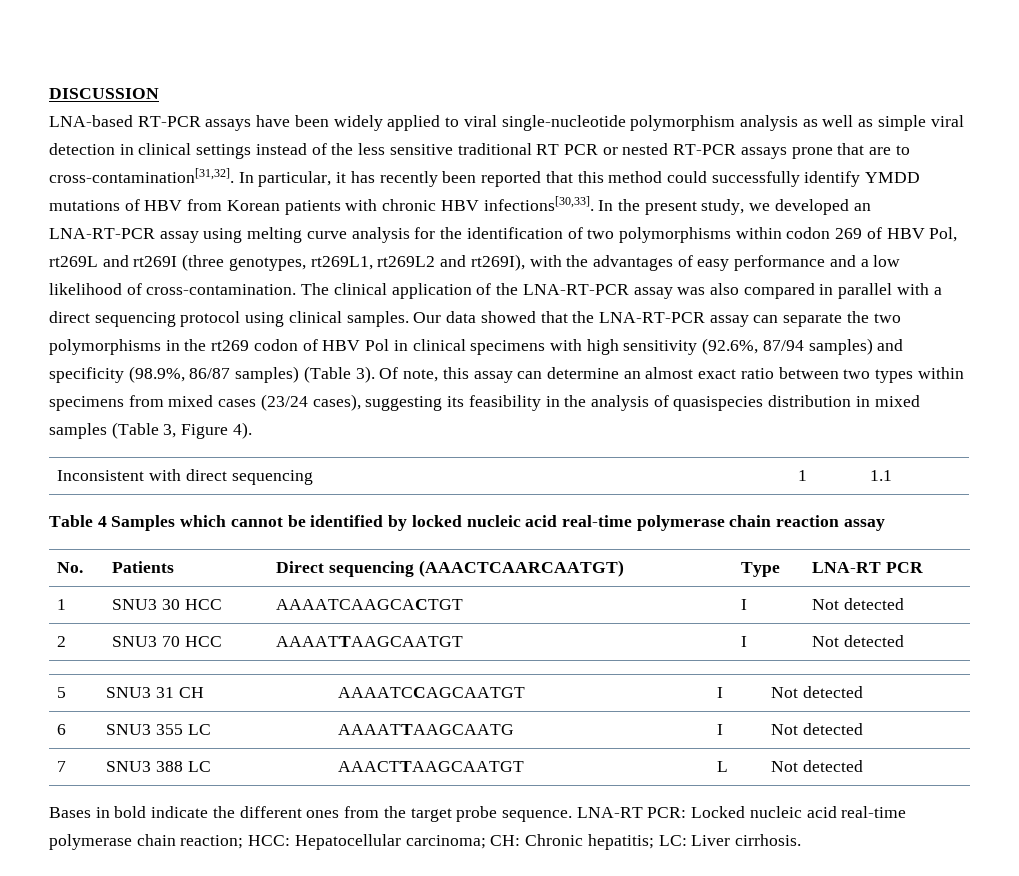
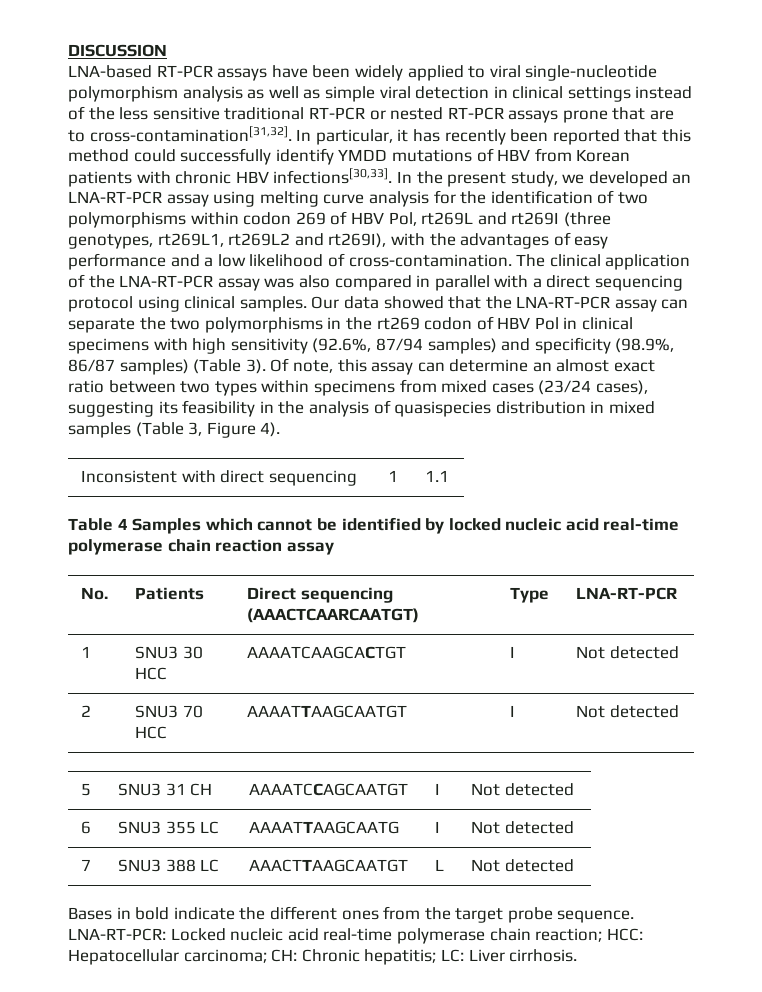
[536,144,598,155] RT PCR -> [308,107,365,120] RT-PCR
[812,562,924,573] LNA-RT PCR -> [576,587,678,600] LNA-RT-PCR
[576,807,687,818] LNA-RT PCR: -> [68,928,166,941] LNA-RT-PCR:

